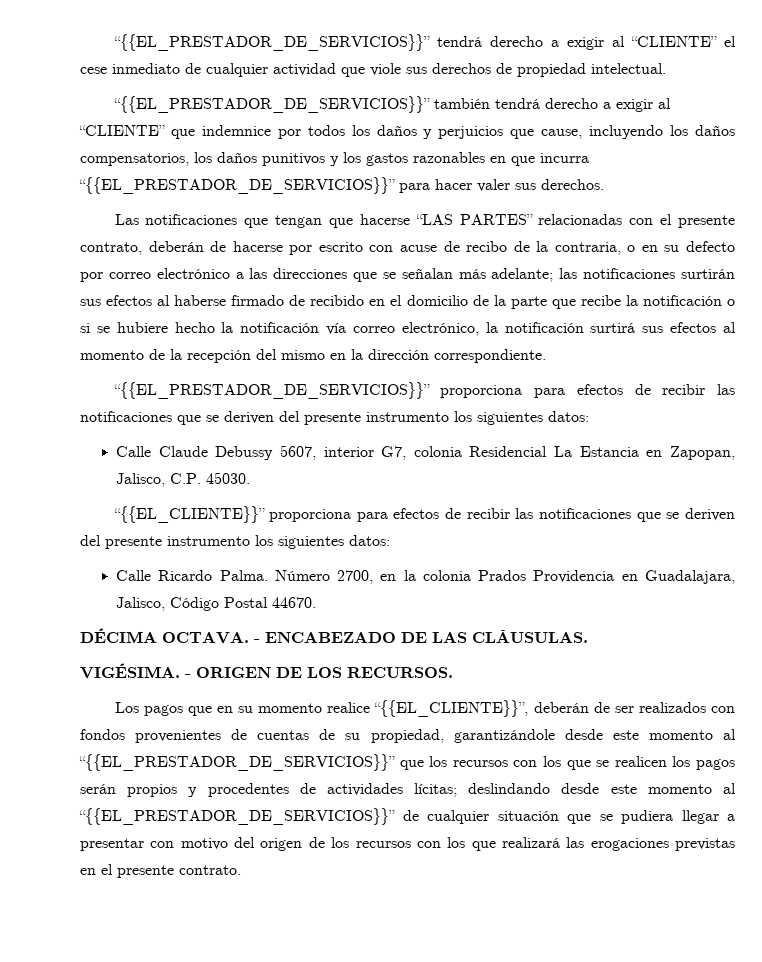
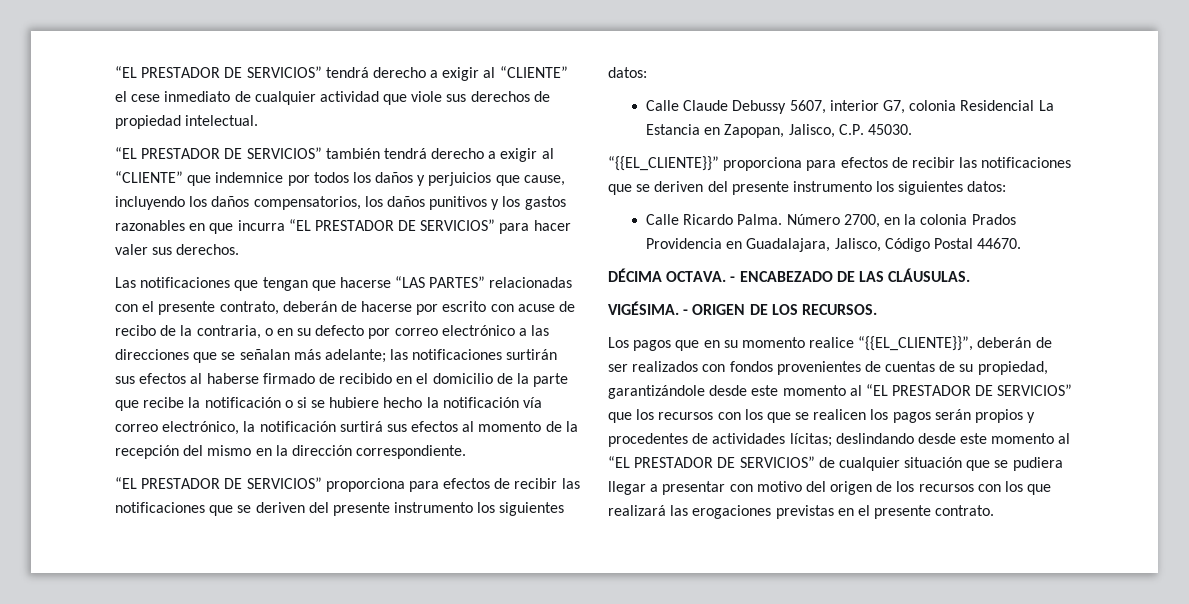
[113,34,430,51] “{{EL_PRESTADOR_DE_SERVICIOS}}” -> [115,66,322,78] “EL PRESTADOR DE SERVICIOS”
[113,96,430,113] “{{EL_PRESTADOR_DE_SERVICIOS}}” -> [115,147,322,159] “EL PRESTADOR DE SERVICIOS”
[79,177,395,194] “{{EL_PRESTADOR_DE_SERVICIOS}}” -> [288,219,496,231] “EL PRESTADOR DE SERVICIOS”
[113,382,430,399] “{{EL_PRESTADOR_DE_SERVICIOS}}” -> [115,477,322,489] “EL PRESTADOR DE SERVICIOS”
[79,754,395,771] “{{EL_PRESTADOR_DE_SERVICIOS}}” -> [865,384,1073,396] “EL PRESTADOR DE SERVICIOS”
[79,808,395,825] “{{EL_PRESTADOR_DE_SERVICIOS}}” -> [608,456,815,468] “EL PRESTADOR DE SERVICIOS”

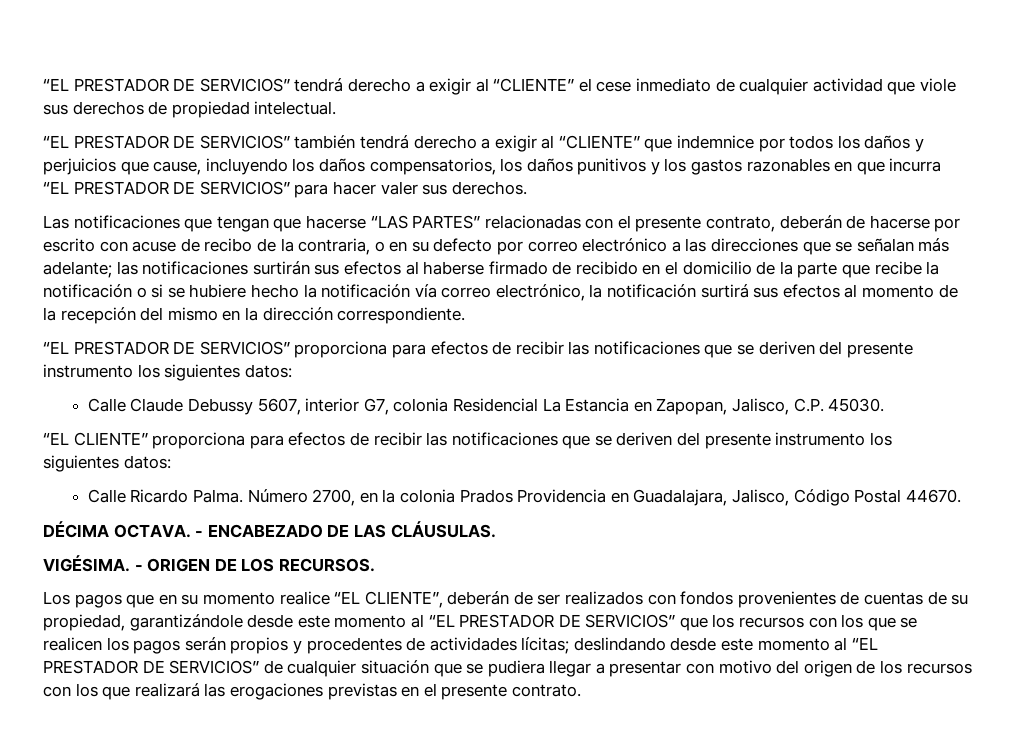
[608,156,719,171] “{{EL_CLIENTE}}” -> [43,432,148,446] “EL CLIENTE”
[858,336,974,351] “{{EL_CLIENTE}}”, -> [334,591,443,608] “EL CLIENTE”,

